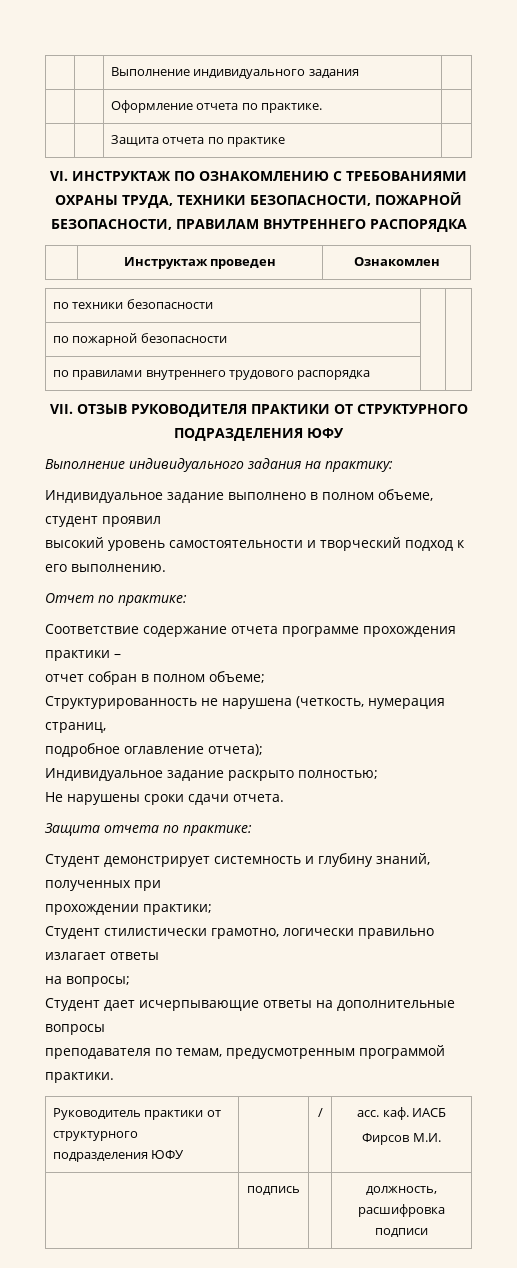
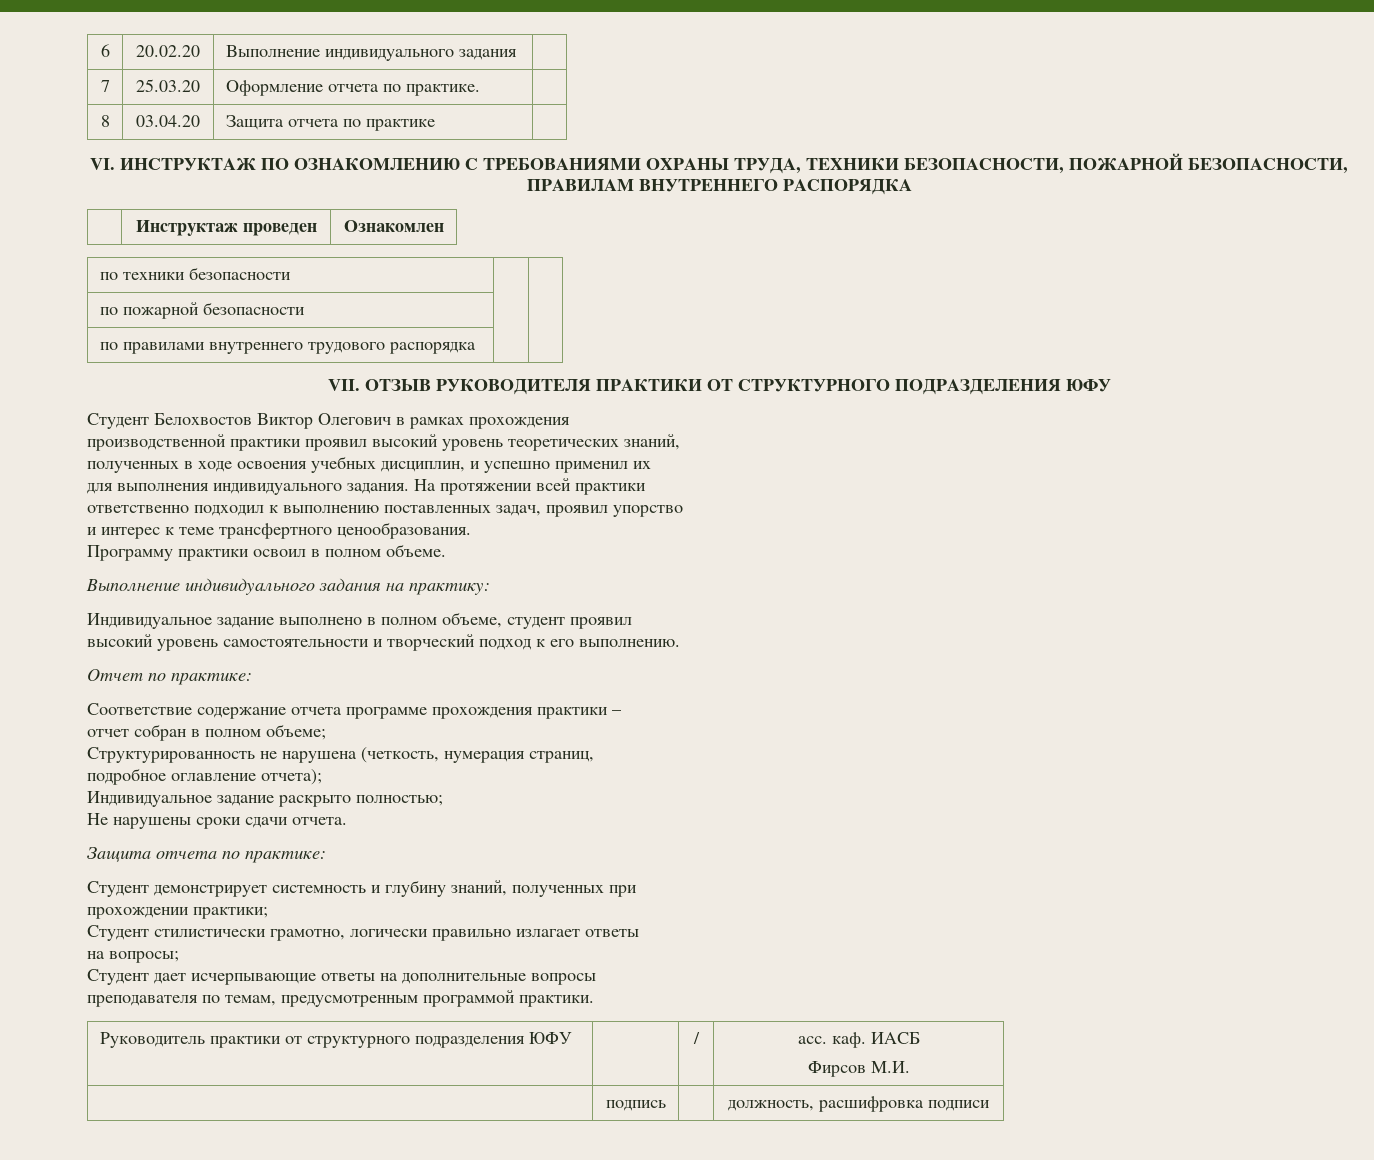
(110, 71) | -> [100,44,110,57] [136,45,200,57] 6 | 20.02.20
(359, 73) | -> [100,80,110,92] [136,79,200,92] 7 | 25.03.20
(323, 108) | -> [100,115,110,127] [136,115,200,127] 8 | 03.04.20
(344, 433) none -> [87,413,570,429] [87,434,680,451] [87,456,651,473] [87,478,646,495] [87,505,683,517] [87,522,471,539] [87,544,446,561] // Студент Белохвостов Виктор Олегович в рамках прохождения // производственной практики проявил высокий уровень теоретических знаний, // полученных в ходе освоения учебных дисциплин, и успешно применил их // для выполнения индивидуального задания. На протяжении всей практики // ответственно подходил к выполнению поставленных задач, проявил упорство // и интерес к теме трансфертного ценообразования. // Программу практики освоил в полном объеме.

